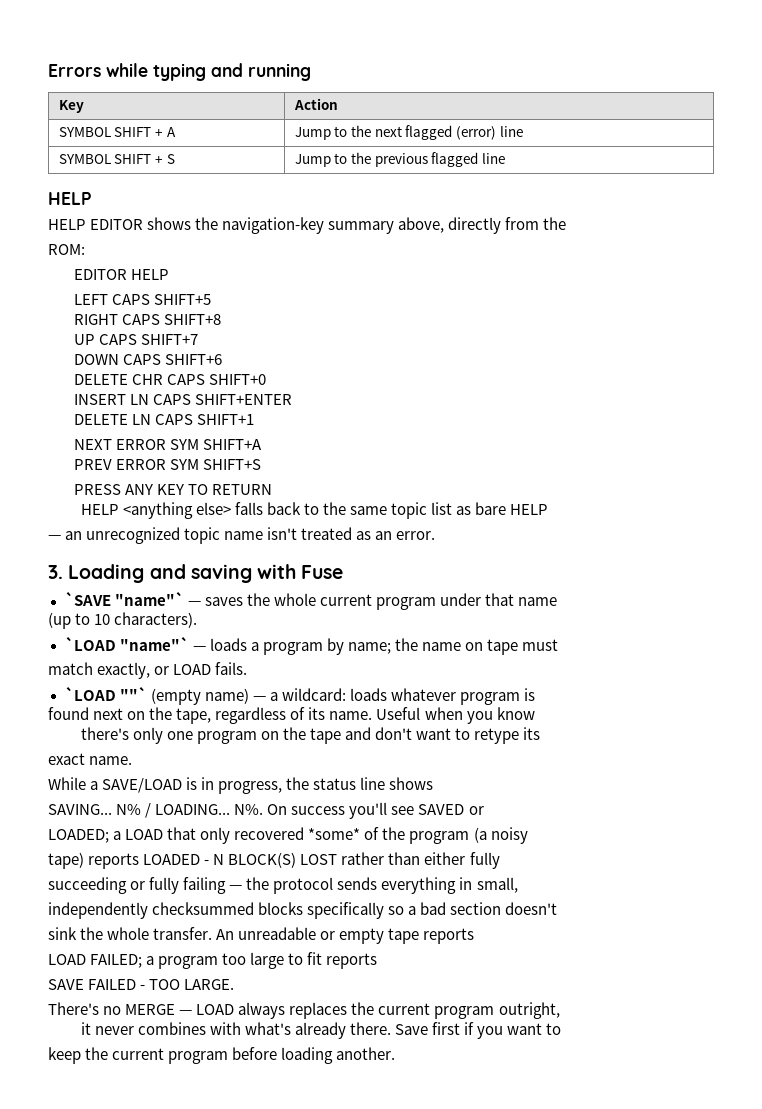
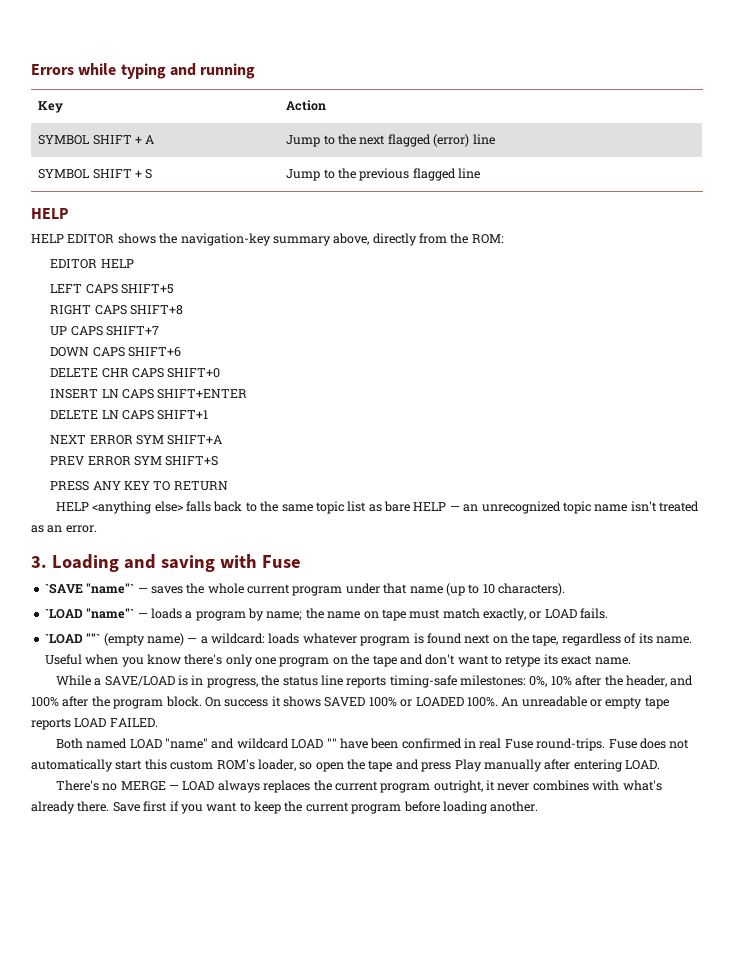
(567, 223) // -> (469, 238) none
(549, 509) // -> (447, 506) none
(558, 601) // -> (443, 590) none
(559, 645) // -> (441, 614) none
(536, 694) // -> (424, 638) none
(535, 713) // -> (181, 659) none
(541, 733) // -> (558, 659) none
[389,777,434,790] [48,802,484,819] [48,827,528,844] [48,852,500,869] [48,877,518,894] [48,902,558,919] [48,927,213,940] shows // SAVING... N% / LOADING... N%. On success you'll see SAVED or // LOADED; a LOAD that only recovered *some* of the program (a noisy // tape) reports LOADED - N BLOCK(S) LOST rather than either fully // succeeding or fully failing — the protocol sends everything in small, // independently checksummed blocks specifically so a bad section doesn't // sink the whole transfer. -> [346,675,694,688] [31,696,498,709] reports timing-safe milestones: 0%, 10% after the header, and 100% after the program block. On success it shows SAVED 100% or LOADED 100%.
[48,952,378,969] [48,979,235,990] // LOAD FAILED; a program too large to fit reports // SAVE FAILED - TOO LARGE. -> [74,718,158,728] [55,738,690,751] [31,759,660,772] LOAD FAILED. // Both named LOAD "name" and wildcard LOAD "" have been confirmed in real Fuse round-trips. Fuse does not automatically start this custom ROM's loader, so open the tape and press Play manually after entering LOAD.
(560, 1010) // -> (483, 786) none
(562, 1029) // -> (251, 807) none

